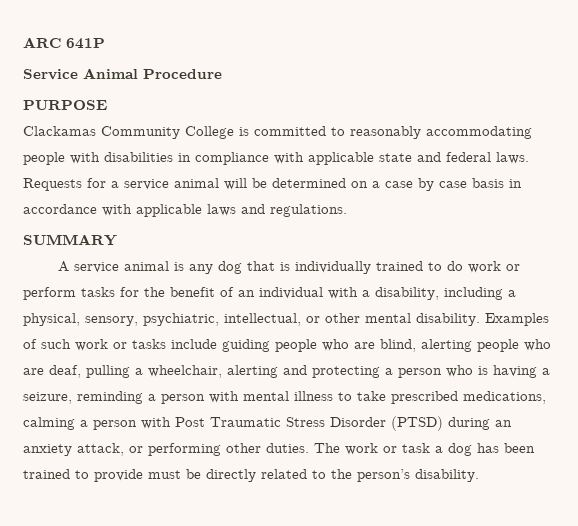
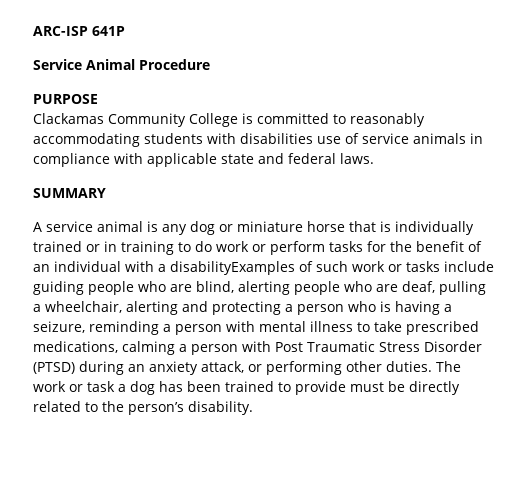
[23,37,61,48] ARC -> [33,26,88,36] ARC-ISP
[23,152,65,165] people -> [144,133,203,144] students
(173, 157) none -> [317,133,466,144] use of service animals
[23,178,522,191] [23,204,347,217] Requests for a service animal will be determined on a case by case basis in accordance with applicable laws and regulations. -> (374, 158) none
(243, 267) none -> [219,221,345,232] or miniature horse
(424, 266) none -> [86,241,174,255] or in training
[375,287,516,300] [23,313,549,326] disability, including a physical, sensory, psychiatric, intellectual, or other mental disability. Examples -> [170,261,295,275] disabilityExamples

